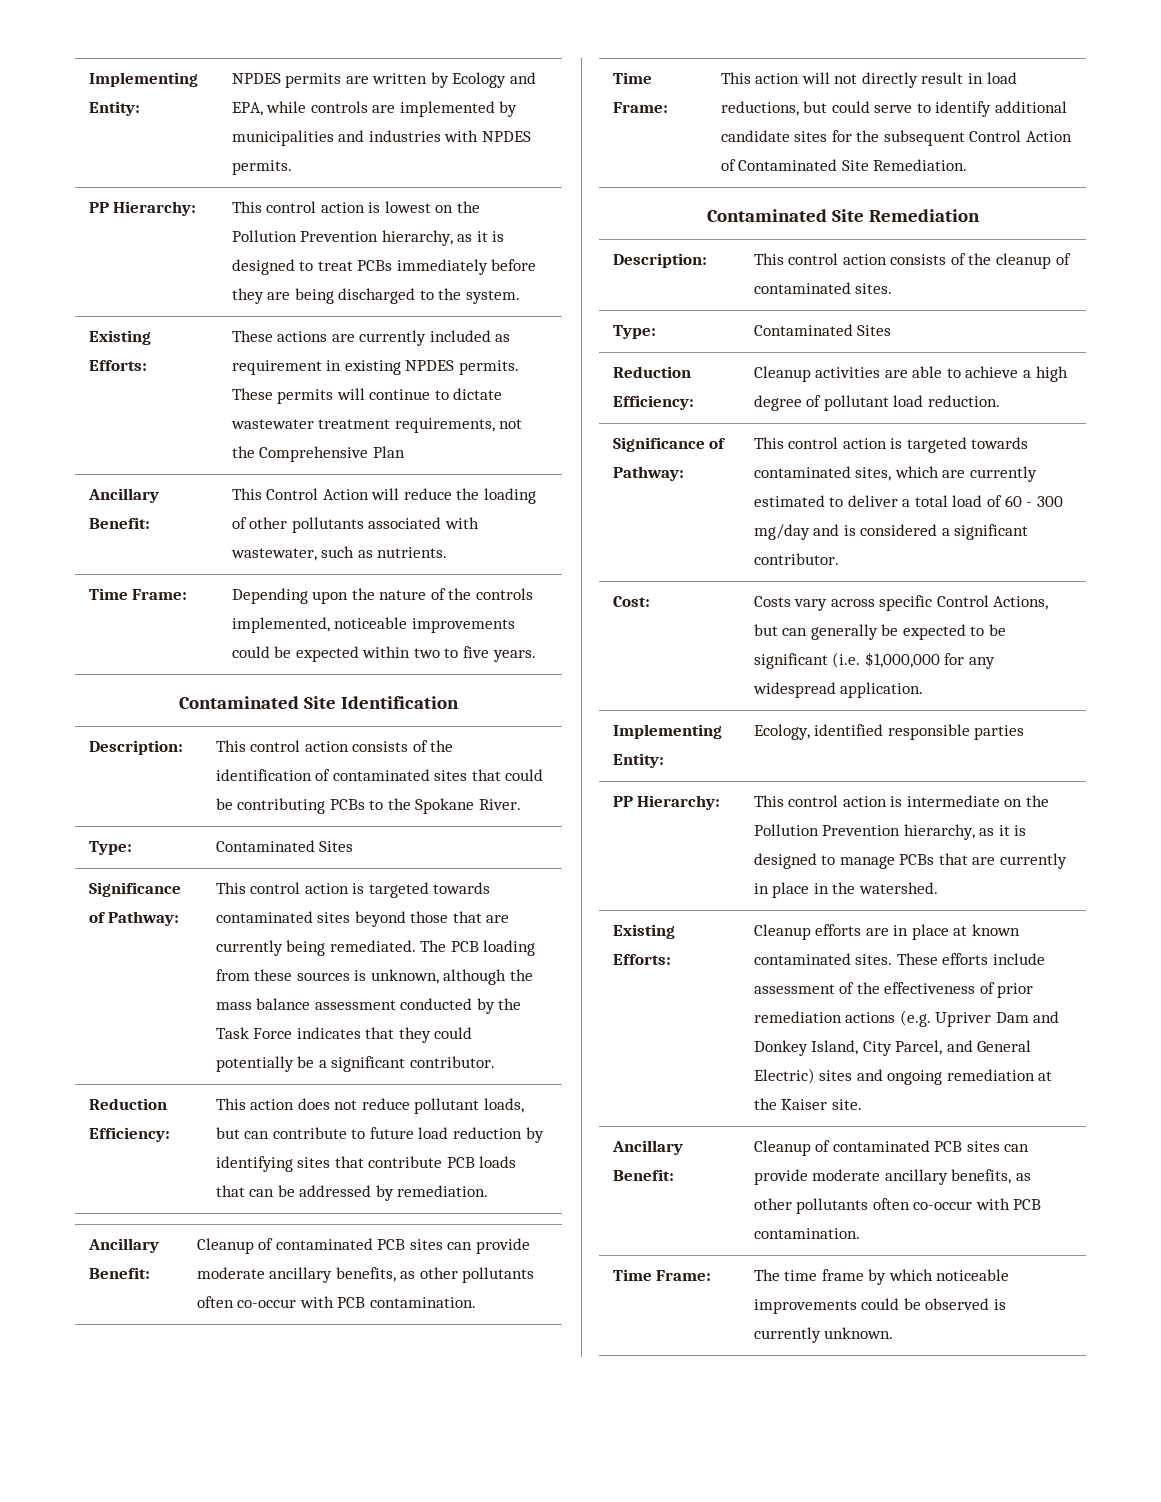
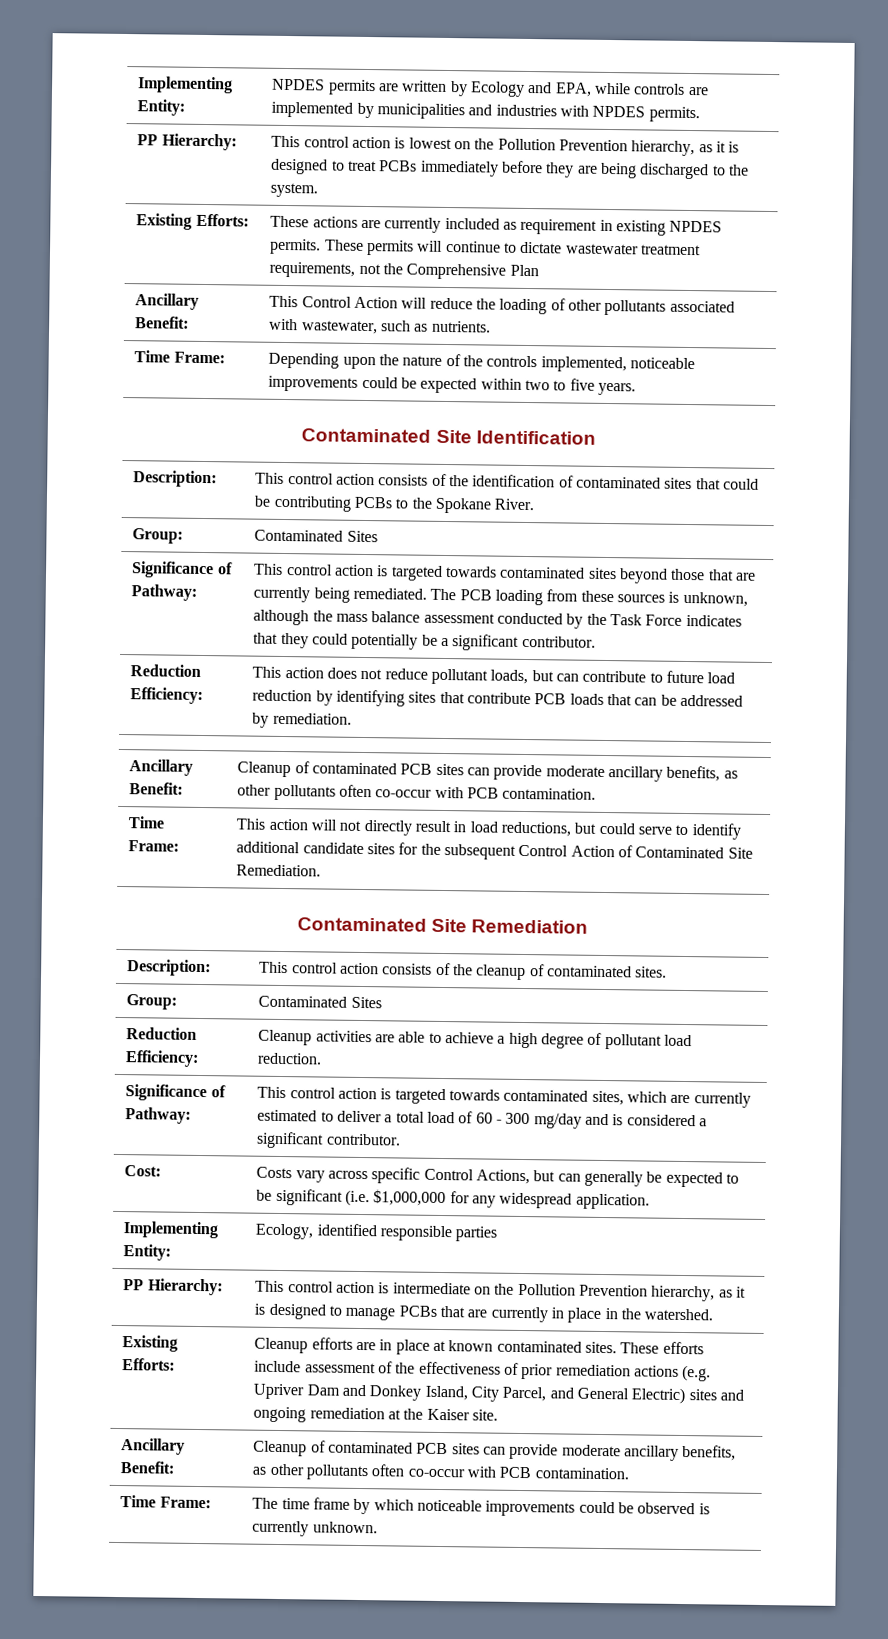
[88,841,132,855] Type: -> [132,528,184,544] Group:
[612,325,656,339] Type: -> [126,994,178,1010] Group:

